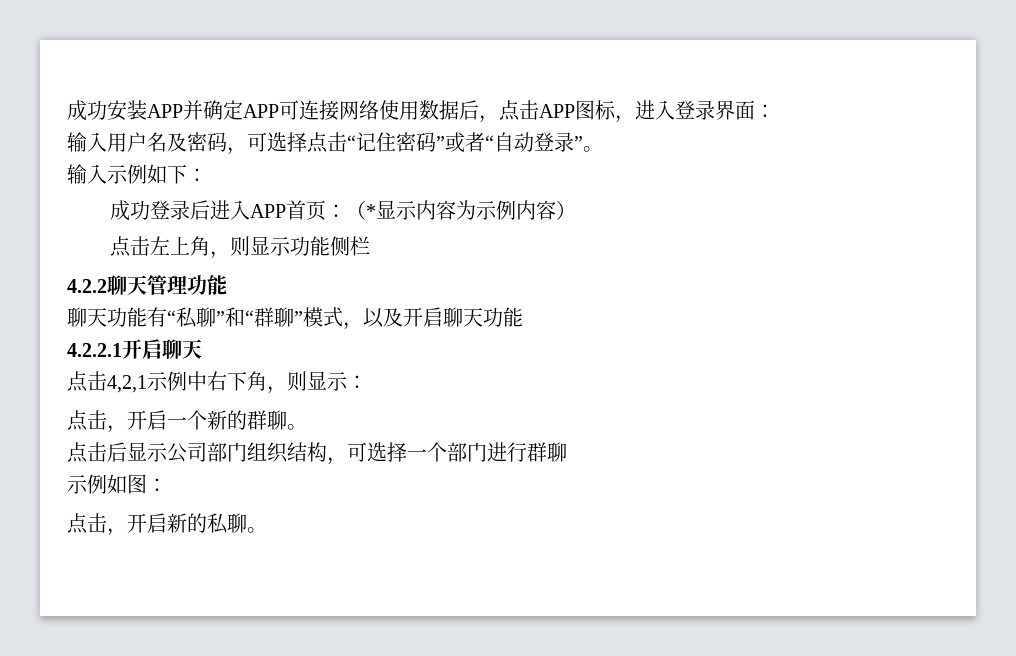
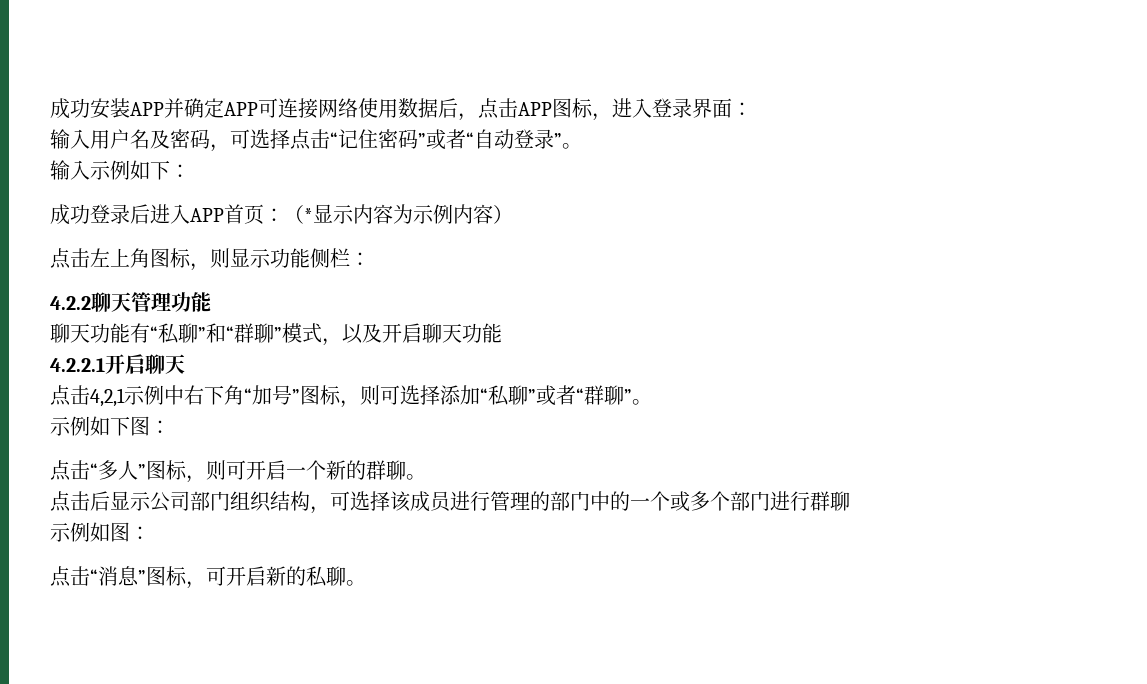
(210, 246) none -> [150,248,191,268] 图标
(370, 246) none -> [350,252,370,266] ：
[267,371,367,394] [67,410,127,433] ，则显示： // 点击， -> [244,385,652,408] [50,416,170,436] [50,460,246,483] “加号”图标，则可选择添加“私聊”或者“群聊”。 // 示例如下图： // 点击“多人”图标，则可
[407,449,427,460] 一 -> [390,491,710,512] 该成员进行管理的部门中的一个或多
[107,528,127,536] ， -> [90,566,226,589] “消息”图标，可

